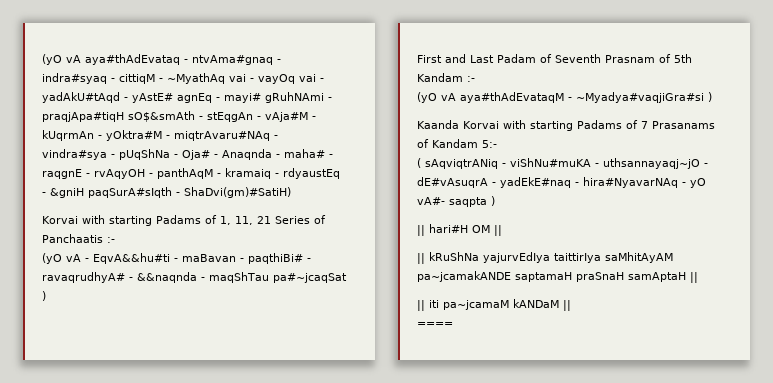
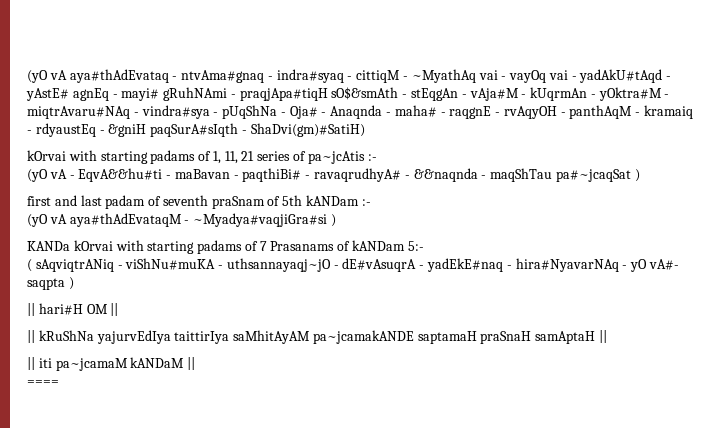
[42,215,201,226] Korvai with starting Padams -> [27,150,196,164] kOrvai with starting padams
[275,215,326,224] [42,234,103,243] Series of Panchaatis -> [257,151,365,164] series of pa~jcAtis
[417,54,655,63] First and Last Padam of Seventh Prasnam -> [27,195,265,209] first and last padam of seventh praSnam
[417,73,463,82] Kandam -> [306,195,360,206] kANDam
[417,120,622,131] Kaanda Korvai with starting Padams -> [27,240,243,254] KANDa kOrvai with starting padams
[432,139,478,148] Kandam -> [352,240,406,251] kANDam

